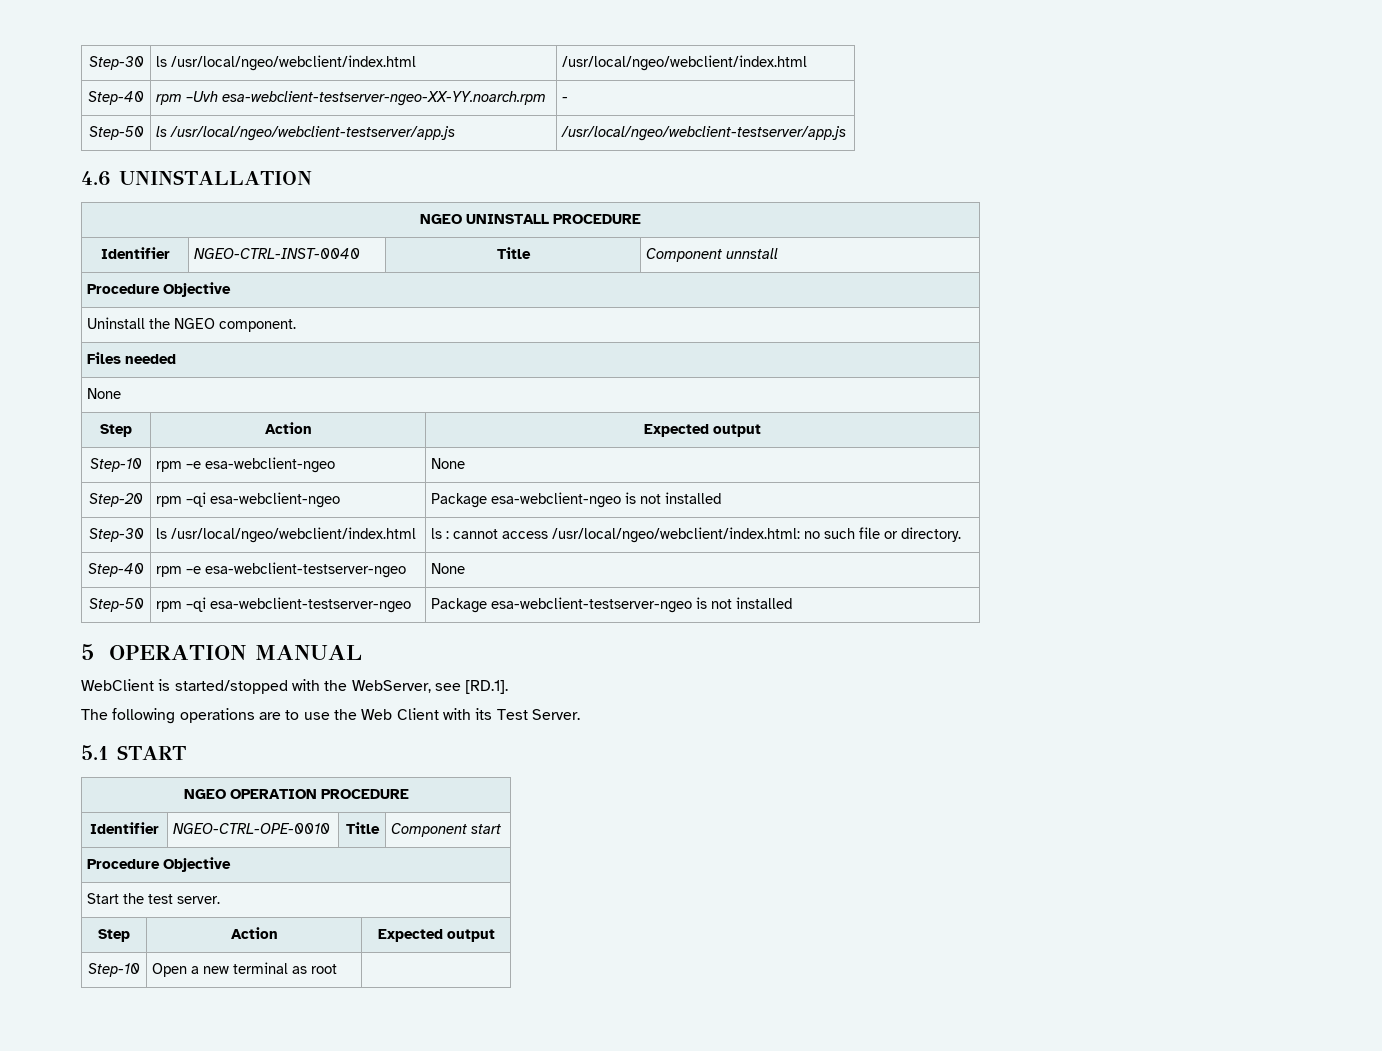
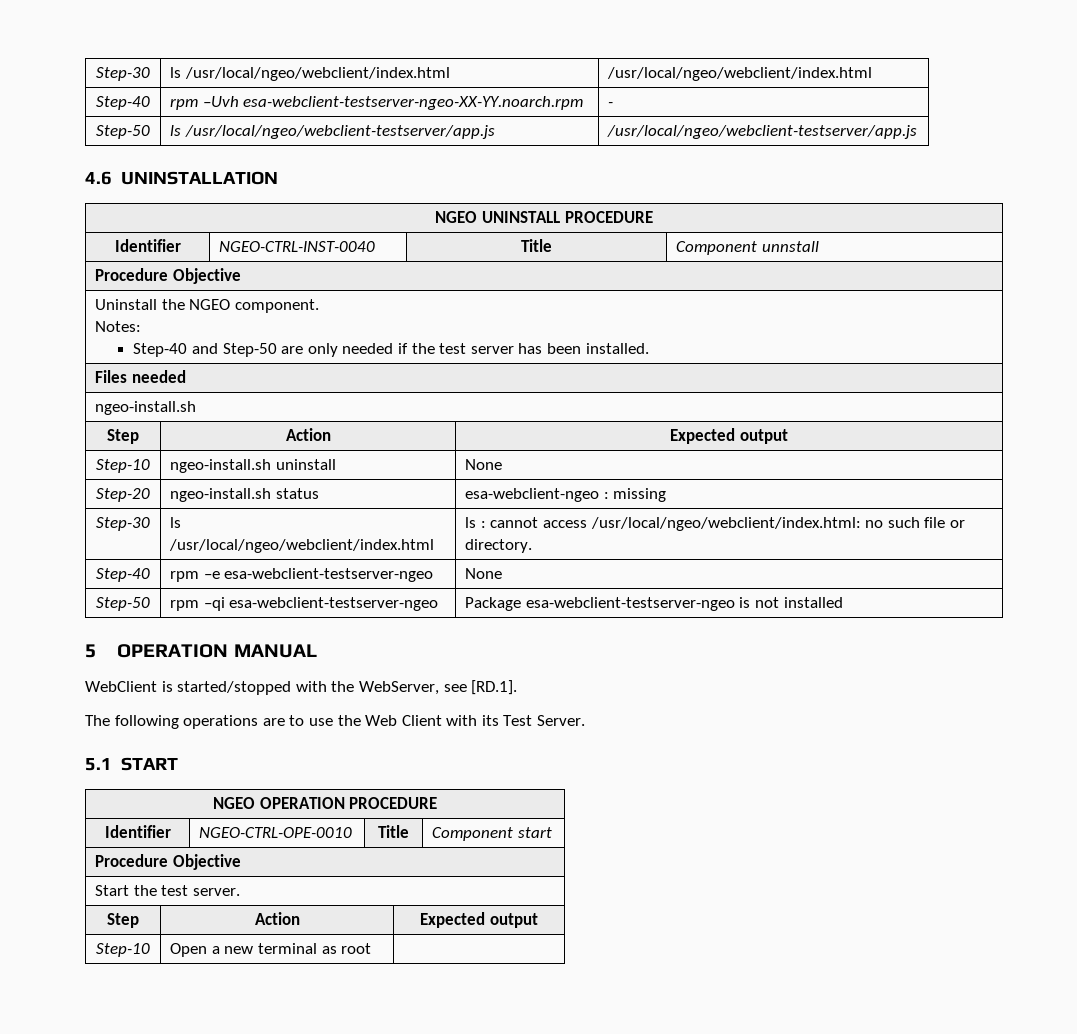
(297, 325) none -> [95,321,142,332] [133,343,649,357] // Notes: // Step-40 and Step-50 are only needed if the test server has been installed.
[87,388,122,399] [100,424,132,437] [264,422,312,434] [644,424,762,437] [90,458,142,472] [156,457,336,473] // None // Step | Action | Expected output // Step-10 | rpm –e esa-webclient-ngeo -> [95,401,197,415] [107,429,139,444] [285,428,331,441] [670,428,788,444] [96,459,150,473] [170,459,336,473] // ngeo-install.sh // Step | Action | Expected output // Step-10 | ngeo-install.sh uninstall
[156,492,341,508] [431,492,722,508] rpm –qi esa-webclient-ngeo | Package esa-webclient-ngeo is not installed -> [170,488,319,502] [465,488,667,502] ngeo-install.sh status | esa-webclient-ngeo : missing

